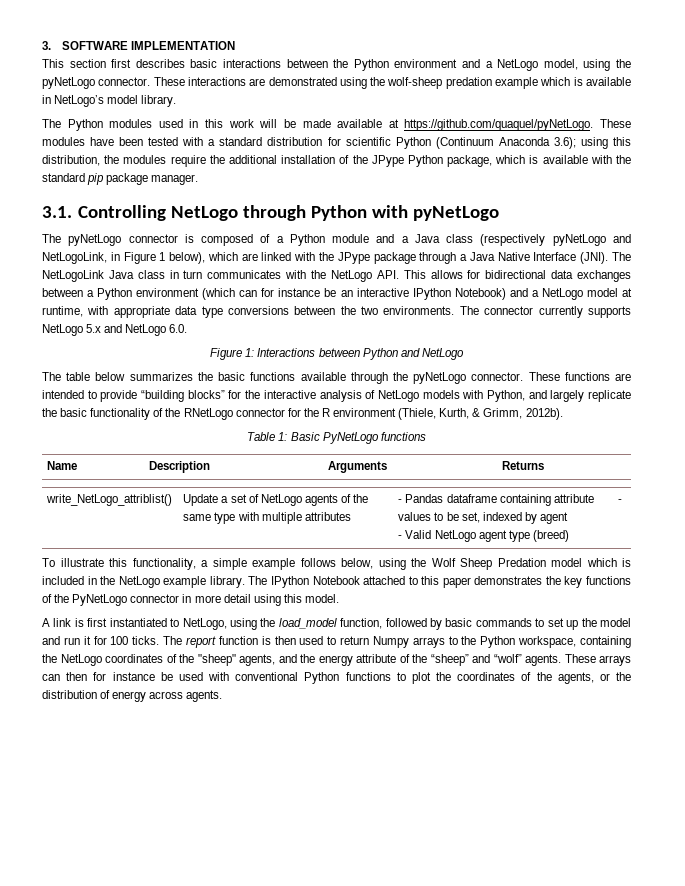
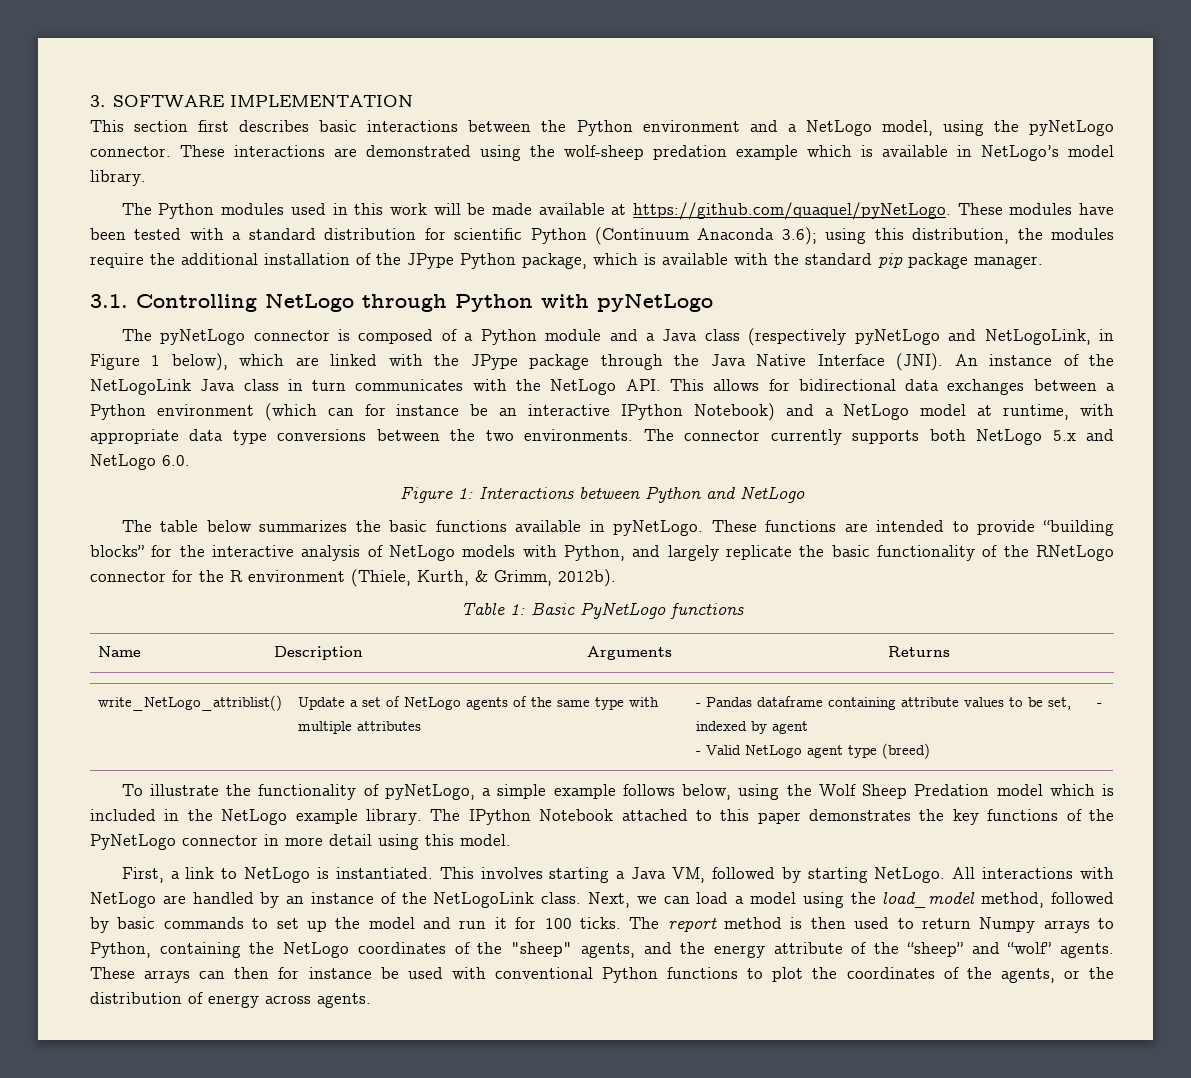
[460,254,468,261] a -> [674,354,700,366] the
[612,252,631,261] The -> [954,354,1115,366] An instance of the
(631, 312) none -> [929,429,966,441] both
[350,372,524,384] through the pyNetLogo connector. -> [589,520,704,536] in pyNetLogo.
[109,558,196,570] this functionality, -> [226,784,475,800] the functionality of pyNetLogo,
[42,618,227,630] A link is first instantiated to NetLogo, -> [121,867,1114,883] [90,892,796,908] First, a link to NetLogo is instantiated. This involves starting a Java VM, followed by starting NetLogo. All interactions with NetLogo are handled by an instance of the NetLogoLink class. Next, we can load a model
[340,618,383,629] function, -> [981,892,1045,908] method,
[218,636,258,645] function -> [724,917,782,929] method
[461,636,577,648] the Python workspace, -> [90,942,151,958] Python,

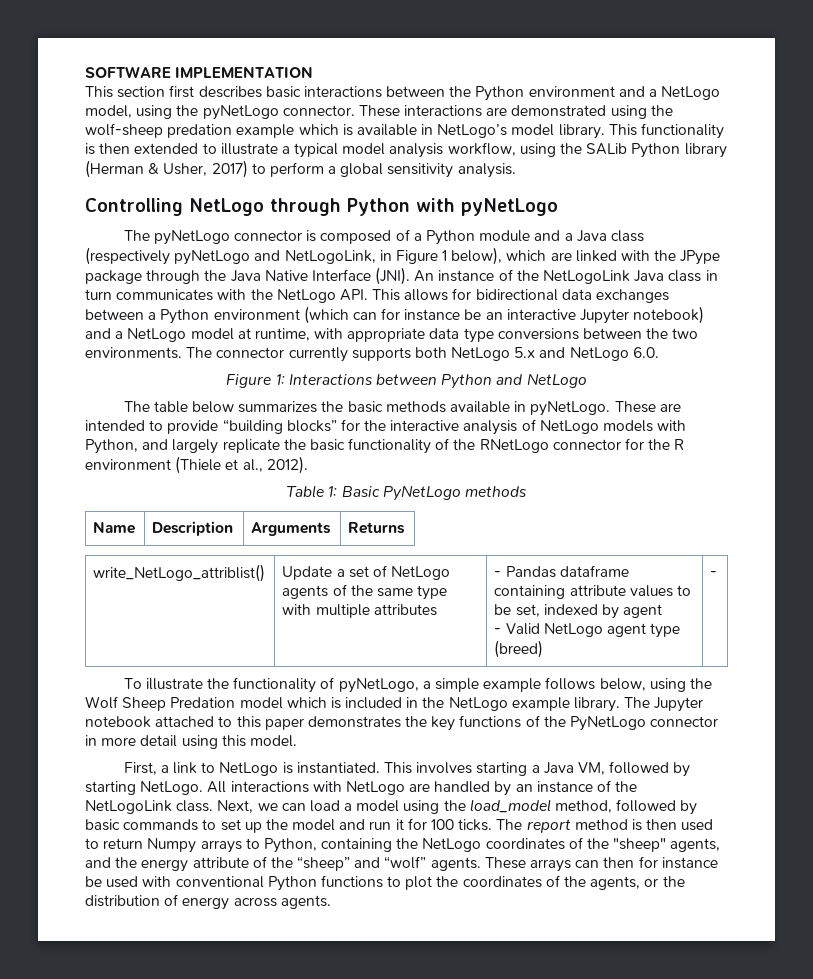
[90,95,105,107] 3. -> (85, 72) none
[121,202,1114,220] [90,227,1114,245] [90,253,1043,269] [90,294,128,308] // The Python modules used in this work will be made available at https://github.com/quaquel/pyNetLogo. These modules have been tested with a standard distribution for scientific Python (Continuum Anaconda 3.6); using this distribution, the modules require the additional installation of the JPype Python package, which is available with the standard pip package manager. // 3.1. -> [608,123,725,139] [85,142,727,158] [85,160,516,178] This functionality is then extended to illustrate a typical model analysis workflow, using the SALib Python library (Herman & Usher, 2017) to perform a global sensitivity analysis. //
[620,403,775,421] IPython Notebook) -> [580,306,705,324] Jupyter notebook)
[435,520,507,532] functions -> [385,401,446,413] methods
[765,520,837,532] functions -> (656, 407) none
[351,569,616,587] (Thiele, Kurth, & Grimm, 2012b). -> [175,456,308,474] (Thiele et al., 2012).
[670,603,744,619] functions -> [464,486,527,497] methods
[468,809,614,825] IPython Notebook -> [654,697,704,712] [85,716,151,728] Jupyter notebook

